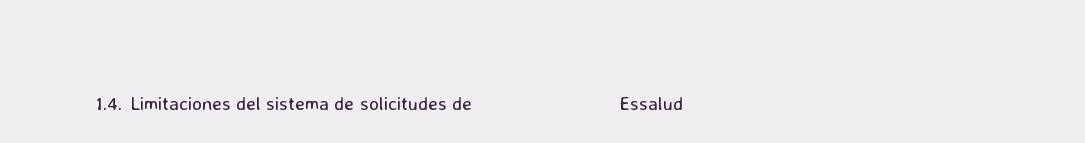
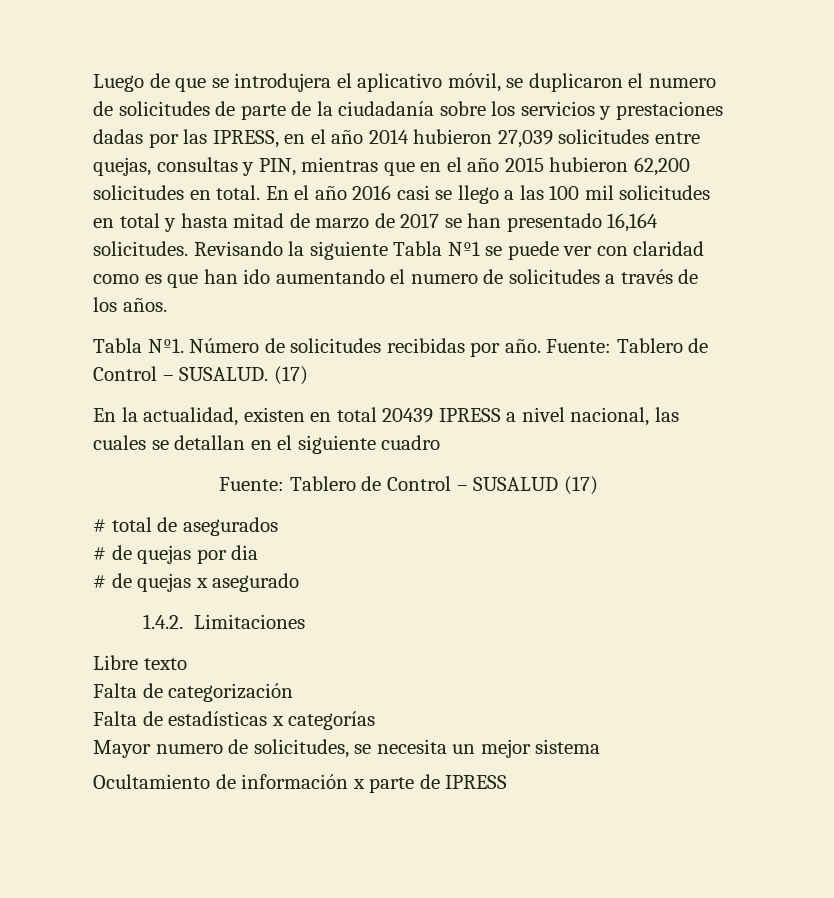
[94,97,684,110] 1.4. Limitaciones del sistema de solicitudes de Essalud -> [93,73,716,92] [93,101,723,120] [93,129,700,148] [93,157,690,176] [93,185,711,204] [93,213,659,232] [93,241,705,260] [93,269,699,288] [93,297,167,312] [93,338,709,357] [93,366,308,385] [93,407,679,426] [93,435,441,454] [219,476,598,495] [93,517,278,536] [93,545,259,564] [93,573,300,592] [143,614,305,629] [93,655,187,670] [93,683,294,702] [93,711,376,730] [93,739,601,758] [93,774,508,793] Luego de que se introdujera el aplicativo móvil, se duplicaron el numero de solicitudes de parte de la ciudadanía sobre los servicios y prestaciones dadas por las IPRESS, en el año 2014 hubieron 27,039 solicitudes entre quejas, consultas y PIN, mientras que en el año 2015 hubieron 62,200 solicitudes en total. En el año 2016 casi se llego a las 100 mil solicitudes en total y hasta mitad de marzo de 2017 se han presentado 16,164 solicitudes. Revisando la siguiente Tabla Nº1 se puede ver con claridad como es que han ido aumentando el numero de solicitudes a través de los años. // Tabla Nº1. Número de solicitudes recibidas por año. Fuente: Tablero de Control – SUSALUD. (17) // En la actualidad, existen en total 20439 IPRESS a nivel nacional, las cuales se detallan en el siguiente cuadro // Fuente: Tablero de Control – SUSALUD (17) // # total de asegurados // # de quejas por dia // # de quejas x asegurado // 1.4.2. Limitaciones // Libre texto // Falta de categorización // Falta de estadísticas x categorías // Mayor numero de solicitudes, se necesita un mejor sistema // Ocultamiento de información x parte de IPRESS

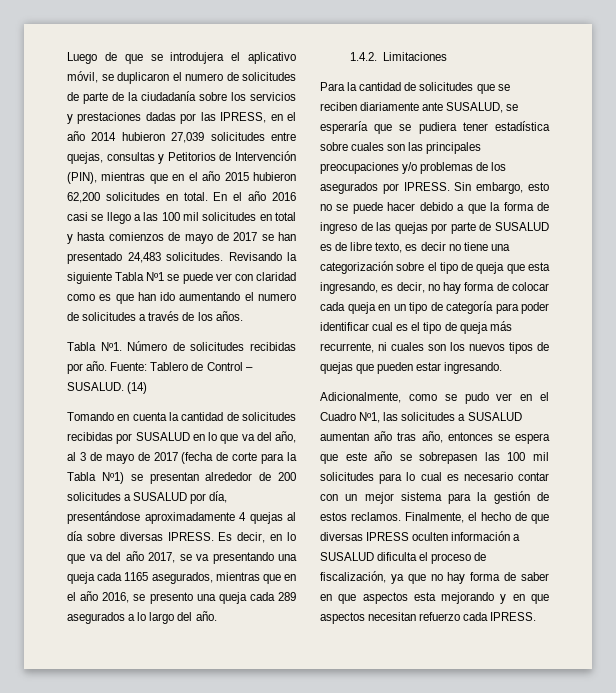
[258,158,296,176] PIN, -> [167,151,296,161] [67,172,97,184] Petitorios de Intervención (PIN),
[233,213,370,229] mitad de marzo -> [108,232,213,244] comienzos de mayo
[607,213,659,232] 16,164 -> [127,252,161,263] 24,483
[273,366,308,385] [93,407,679,426] [93,435,441,454] [219,476,598,495] [93,517,278,536] [93,545,259,564] [93,573,300,592] [143,614,305,629] [93,655,187,670] [93,683,294,702] [93,711,376,730] [93,739,601,758] [93,774,508,793] (17) // En la actualidad, existen en total 20439 IPRESS a nivel nacional, las cuales se detallan en el siguiente cuadro // Fuente: Tablero de Control – SUSALUD (17) // # total de asegurados // # de quejas por dia // # de quejas x asegurado // 1.4.2. Limitaciones // Libre texto // Falta de categorización // Falta de estadísticas x categorías // Mayor numero de solicitudes, se necesita un mejor sistema // Ocultamiento de información x parte de IPRESS -> [127,382,148,394] [67,412,296,421] [67,431,296,444] [67,452,297,464] [67,472,296,484] [67,491,228,504] [67,511,296,524] [67,531,296,543] [67,551,297,564] [67,572,296,584] [67,591,296,604] [67,611,217,624] [350,52,448,61] [320,82,510,94] [320,102,519,113] [320,121,550,134] [320,142,482,154] [320,162,507,174] [320,182,549,194] [320,202,549,214] [320,222,549,234] [320,242,510,253] [320,261,550,274] [320,282,549,294] [320,301,549,314] [320,321,512,334] [320,342,549,354] [320,362,503,374] [320,392,549,404] [320,412,522,423] [320,431,550,444] [320,451,549,464] [320,472,549,484] [320,491,549,504] [320,512,549,524] [320,531,521,541] [320,552,487,564] [320,571,549,584] [320,592,549,604] [320,612,537,624] (14) // Tomando en cuenta la cantidad de solicitudes recibidas por SUSALUD en lo que va del año, al 3 de mayo de 2017 (fecha de corte para la Tabla Nº1) se presentan alrededor de 200 solicitudes a SUSALUD por día, presentándose aproximadamente 4 quejas al día sobre diversas IPRESS. Es decir, en lo que va del año 2017, se va presentando una queja cada 1165 asegurados, mientras que en el año 2016, se presento una queja cada 289 asegurados a lo largo del año. // 1.4.2. Limitaciones // Para la cantidad de solicitudes que se reciben diariamente ante SUSALUD, se esperaría que se pudiera tener estadística sobre cuales son las principales preocupaciones y/o problemas de los asegurados por IPRESS. Sin embargo, esto no se puede hacer debido a que la forma de ingreso de las quejas por parte de SUSALUD es de libre texto, es decir no tiene una categorización sobre el tipo de queja que esta ingresando, es decir, no hay forma de colocar cada queja en un tipo de categoría para poder identificar cual es el tipo de queja más recurrente, ni cuales son los nuevos tipos de quejas que pueden estar ingresando. // Adicionalmente, como se pudo ver en el Cuadro Nº1, las solicitudes a SUSALUD aumentan año tras año, entonces se espera que este año se sobrepasen las 100 mil solicitudes para lo cual es necesario contar con un mejor sistema para la gestión de estos reclamos. Finalmente, el hecho de que diversas IPRESS oculten información a SUSALUD dificulta el proceso de fiscalización, ya que no hay forma de saber en que aspectos esta mejorando y en que aspectos necesitan refuerzo cada IPRESS.

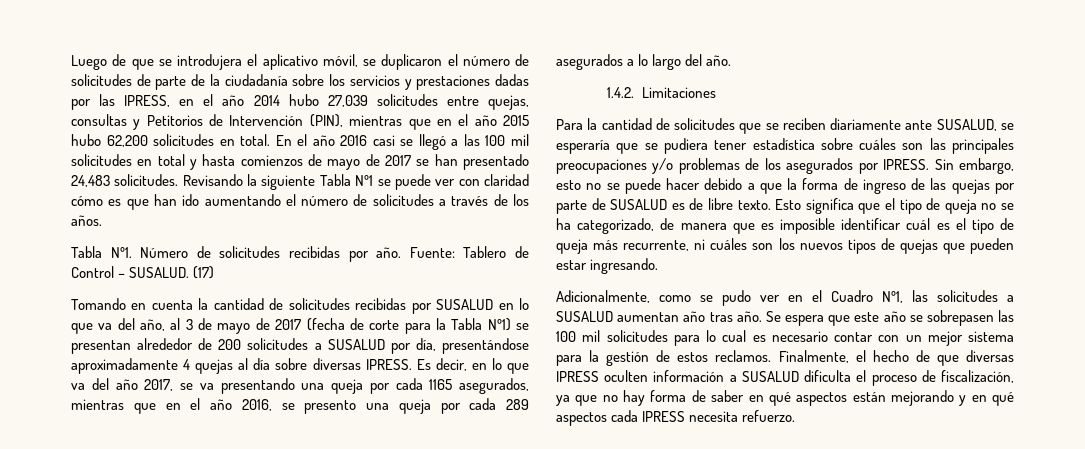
[185,73,223,81] numero -> [462,56,510,66] número
[121,132,165,141] hubieron -> [288,94,319,106] hubo
[252,172,296,181] hubieron -> [71,134,101,146] hubo
[106,212,131,224] llego -> [418,134,446,150] llegó
[67,294,95,301] como -> [71,196,103,206] cómo
[258,293,296,301] numero -> [301,196,349,206] número
[127,382,148,394] (14) -> [193,266,215,279] (17)
(95, 578) none -> [369,383,390,394] por
(247, 598) none -> [440,403,461,414] por
[351,142,385,151] cuales -> [859,138,897,150] cuáles
[375,242,510,253] [320,261,550,274] [320,282,549,294] [320,301,549,314] [320,322,394,331] texto, es decir no tiene una categorización sobre el tipo de queja que esta ingresando, es decir, no hay forma de colocar cada queja en un tipo de categoría para poder identificar cual -> [737,198,1015,214] [556,218,931,234] texto. Esto significa que el tipo de queja no se ha categorizado, de manera que es imposible identificar cuál
[391,342,424,351] cuales -> [710,238,748,250] cuáles
[421,431,510,443] año, entonces se -> [736,311,781,322] año. Se
[338,592,549,604] [320,612,537,624] que aspectos esta mejorando y en que aspectos necesitan refuerzo cada IPRESS. -> [768,390,1014,406] [556,410,796,426] qué aspectos están mejorando y en qué aspectos cada IPRESS necesita refuerzo.

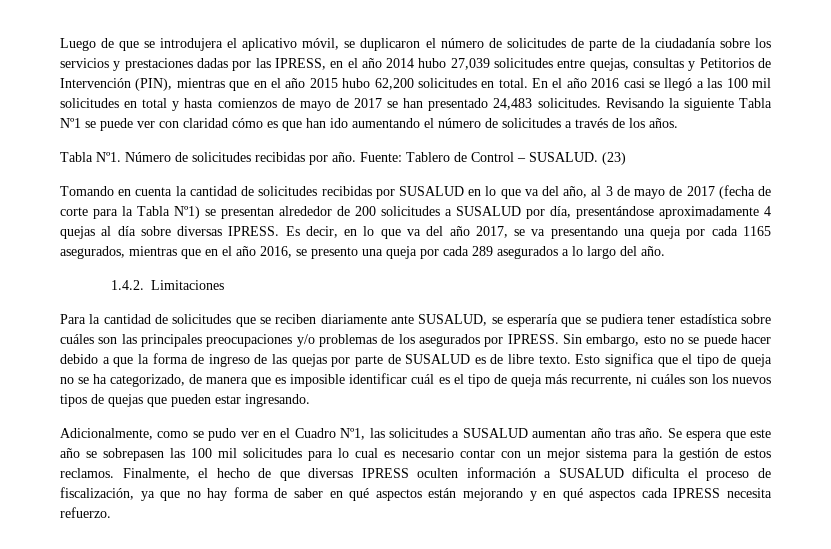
[193,266,215,279] (17) -> [602,152,626,165] (23)

